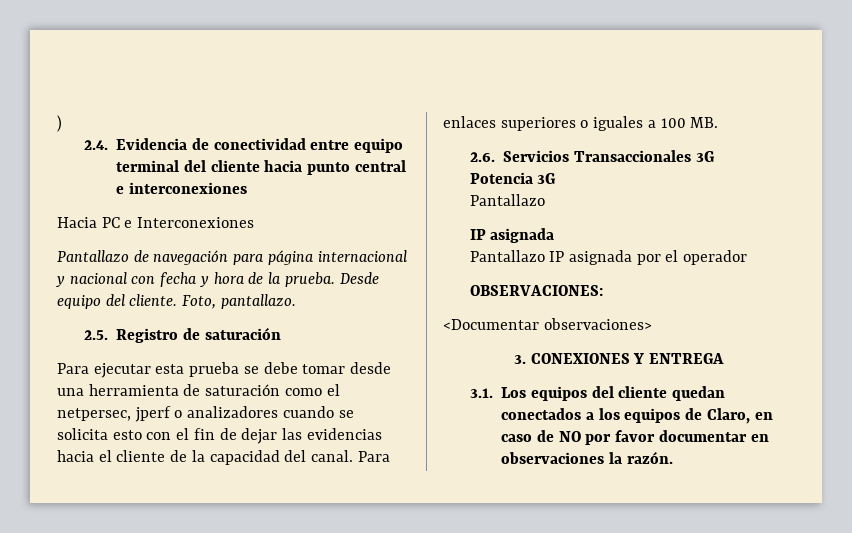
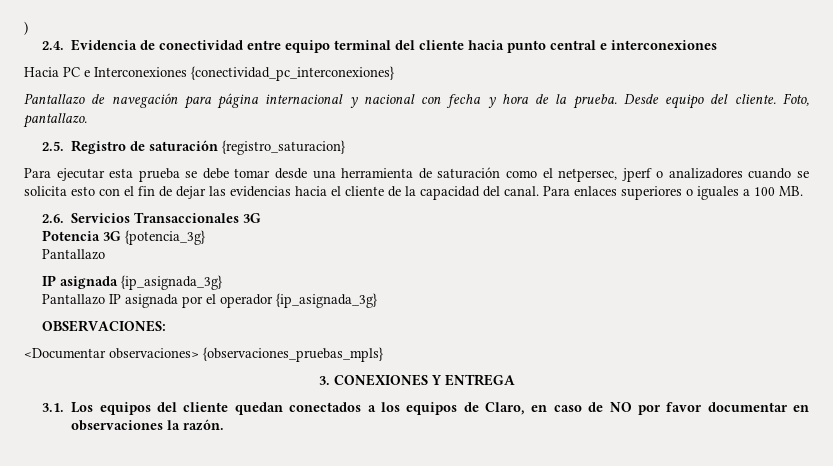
(255, 222) none -> [191,66,394,81] {conectividad_pc_interconexiones}
(281, 333) none -> [222,140,346,155] {registro_saturacion}
(557, 178) none -> [125,230,206,245] {potencia_3g}
(555, 235) none -> [121,275,223,290] {ip_asignada_3g}
(748, 257) none -> [276,293,378,308] {ip_asignada_3g}
(652, 324) none -> [203,347,383,362] {observaciones_pruebas_mpls}

